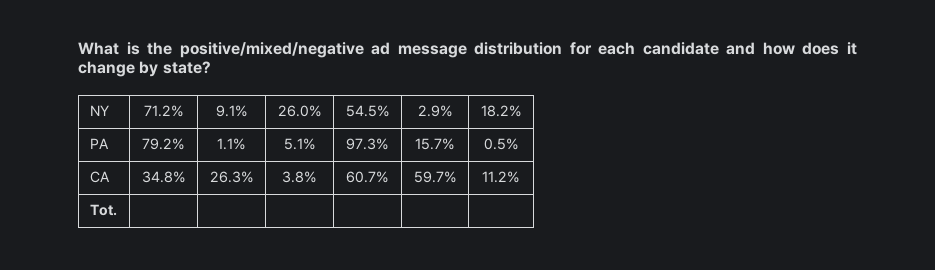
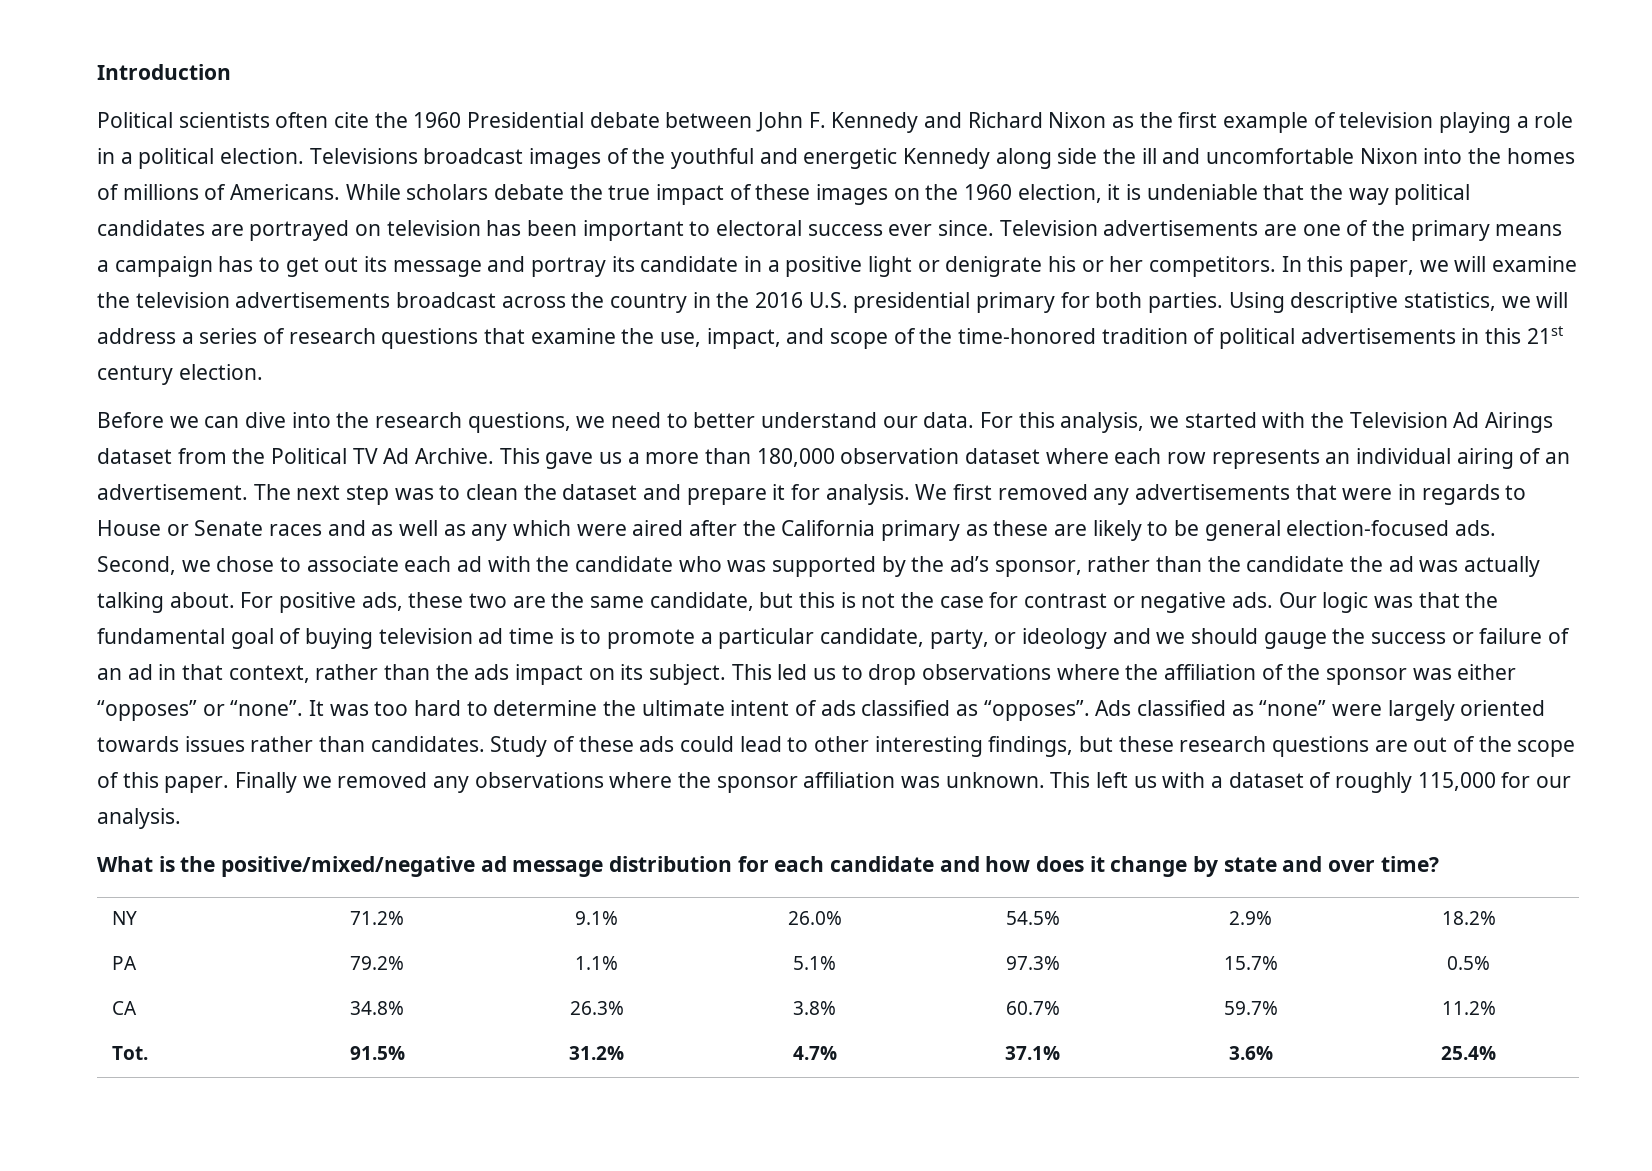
(78, 48) none -> [97,64,231,80] [97,112,1574,133] [97,148,1575,169] [97,184,1471,205] [97,220,1563,241] [97,256,1578,277] [97,292,1569,313] [97,326,1563,349] [97,364,263,385] [97,412,1554,433] [97,448,1571,469] [97,484,1527,505] [97,520,1497,541] [97,556,1541,577] [97,592,1499,613] [97,628,1571,649] [97,664,1517,685] [97,700,1546,721] [97,736,1576,757] [97,772,1572,793] [97,808,181,829] Introduction // Political scientists often cite the 1960 Presidential debate between John F. Kennedy and Richard Nixon as the first example of television playing a role in a political election. Televisions broadcast images of the youthful and energetic Kennedy along side the ill and uncomfortable Nixon into the homes of millions of Americans. While scholars debate the true impact of these images on the 1960 election, it is undeniable that the way political candidates are portrayed on television has been important to electoral success ever since. Television advertisements are one of the primary means a campaign has to get out its message and portray its candidate in a positive light or denigrate his or her competitors. In this paper, we will examine the television advertisements broadcast across the country in the 2016 U.S. presidential primary for both parties. Using descriptive statistics, we will address a series of research questions that examine the use, impact, and scope of the time-honored tradition of political advertisements in this 21st century election. // Before we can dive into the research questions, we need to better understand our data. For this analysis, we started with the Television Ad Airings dataset from the Political TV Ad Archive. This gave us a more than 180,000 observation dataset where each row represents an individual airing of an advertisement. The next step was to clean the dataset and prepare it for analysis. We first removed any advertisements that were in regards to House or Senate races and as well as any which were aired after the California primary as these are likely to be general election-focused ads. Second, we chose to associate each ad with the candidate who was supported by the ad’s sponsor, rather than the candidate the ad was actually talking about. For positive ads, these two are the same candidate, but this is not the case for contrast or negative ads. Our logic was that the fundamental goal of buying television ad time is to promote a particular candidate, party, or ideology and we should gauge the success or failure of an ad in that context, rather than the ads impact on its subject. This led us to drop observations where the affiliation of the sponsor was either “opposes” or “none”. It was too hard to determine the ultimate intent of ads classified as “opposes”. Ads classified as “none” were largely oriented towards issues rather than candidates. Study of these ads could lead to other interesting findings, but these research questions are out of the scope of this paper. Finally we removed any observations where the sponsor affiliation was unknown. This left us with a dataset of roughly 115,000 for our analysis. //
[162,61,211,74] state? -> [1223,856,1439,872] state and over time?
(117, 210) | | | | | -> [349,1046,405,1060] [569,1046,624,1060] [792,1046,837,1060] [1005,1046,1060,1060] [1228,1046,1273,1060] [1441,1046,1496,1060] 91.5% | 31.2% | 4.7% | 37.1% | 3.6% | 25.4%

